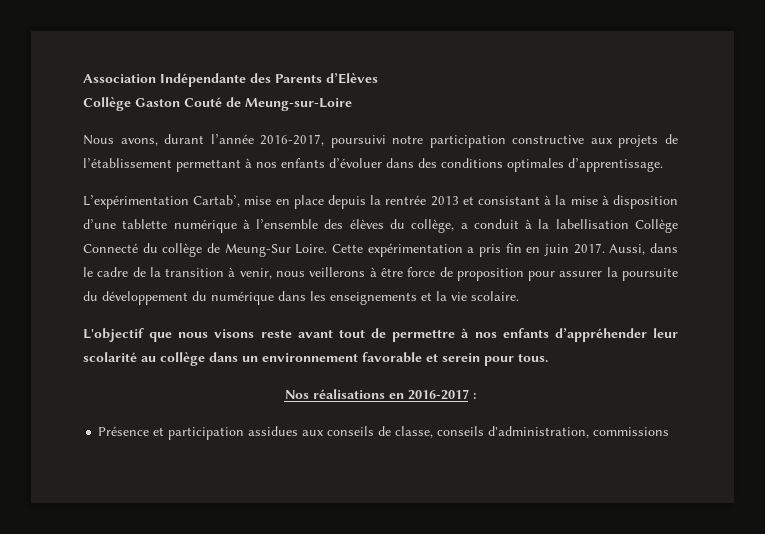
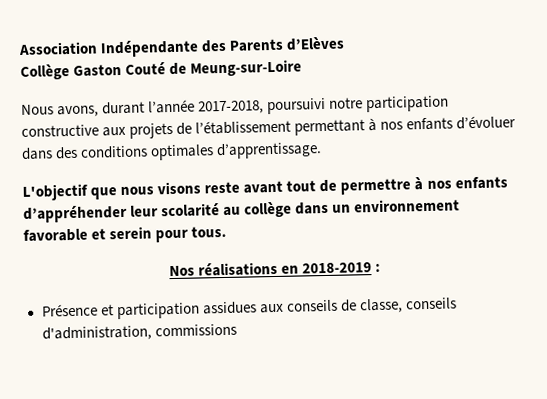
[260,134,325,146] 2016-2017, -> [198,100,265,115] 2017-2018,
[83,195,678,209] [83,219,678,233] [83,243,678,257] [83,267,678,281] [83,291,519,305] // L’expérimentation Cartab’, mise en place depuis la rentrée 2013 et consistant à la mise à disposition d’une tablette numérique à l’ensemble des élèves du collège, a conduit à la labellisation Collège Connecté du collège de Meung-Sur Loire. Cette expérimentation a pris fin en juin 2017. Aussi, dans le cadre de la transition à venir, nous veillerons à être force de proposition pour assurer la poursuite du développement du numérique dans les enseignements et la vie scolaire. -> (323, 151) none
[407,389,469,400] 2016-2017 -> [302,262,373,274] 2018-2019

